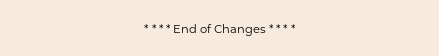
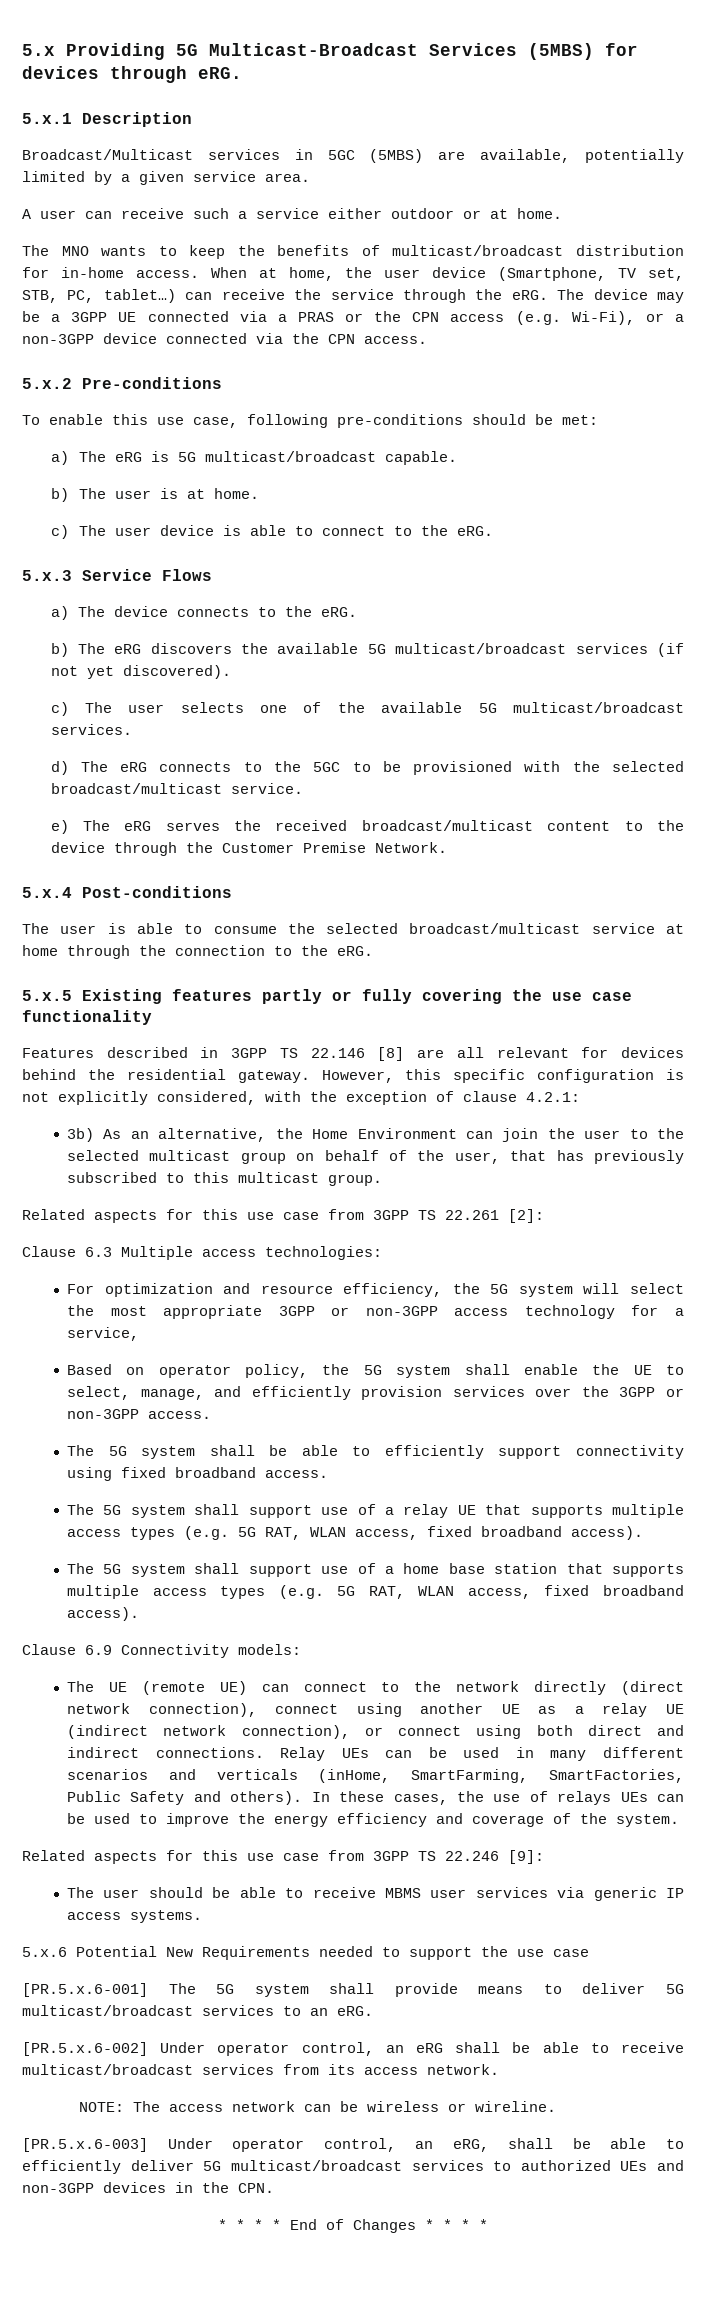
(144, 28) none -> [22,43,638,60] [22,66,242,83] [22,112,192,127] [22,149,684,163] [22,171,310,185] [22,208,562,219] [22,245,684,259] [22,267,684,281] [22,289,684,303] [22,311,684,325] [22,333,427,344] [22,377,222,389] [22,414,598,428] [50,451,458,465] [50,488,260,502] [50,525,494,539] [22,569,212,581] [50,606,357,620] [50,643,685,657] [50,665,231,679] [50,702,684,716] [50,724,132,735] [50,761,684,775] [50,783,303,794] [50,820,685,834] [50,842,447,856] [22,886,232,898] [22,923,684,934] [22,945,373,959] [22,989,632,1004] [22,1010,152,1025] [22,1047,685,1061] [22,1069,684,1083] [22,1091,580,1105] [67,1128,684,1142] [67,1150,684,1164] [67,1172,383,1186] [22,1209,544,1223] [22,1246,382,1260] [67,1283,685,1297] [67,1305,685,1319] [67,1327,140,1341] [67,1364,684,1378] [67,1386,685,1400] [67,1409,212,1419] [67,1445,685,1459] [67,1467,329,1481] [67,1504,684,1518] [67,1526,644,1540] [67,1563,684,1577] [67,1585,685,1599] [67,1607,140,1621] [22,1644,301,1658] [67,1681,685,1695] [67,1703,685,1717] [67,1725,684,1739] [67,1747,685,1761] [67,1769,684,1783] [67,1791,684,1805] [67,1813,680,1827] [22,1850,544,1864] [67,1887,684,1901] [67,1910,203,1923] [22,1946,589,1960] [22,1983,684,1997] [22,2005,373,2016] [22,2042,684,2056] [22,2064,499,2075] [79,2101,557,2112] [22,2138,684,2152] [22,2160,684,2174] [22,2182,274,2193] 5.x Providing 5G Multicast-Broadcast Services (5MBS) for devices through eRG. // 5.x.1 Description // Broadcast/Multicast services in 5GC (5MBS) are available, potentially limited by a given service area. // A user can receive such a service either outdoor or at home. // The MNO wants to keep the benefits of multicast/broadcast distribution for in-home access. When at home, the user device (Smartphone, TV set, STB, PC, tablet…) can receive the service through the eRG. The device may be a 3GPP UE connected via a PRAS or the CPN access (e.g. Wi-Fi), or a non-3GPP device connected via the CPN access. // 5.x.2 Pre-conditions // To enable this use case, following pre-conditions should be met: // a) The eRG is 5G multicast/broadcast capable. // b) The user is at home. // c) The user device is able to connect to the eRG. // 5.x.3 Service Flows // a) The device connects to the eRG. // b) The eRG discovers the available 5G multicast/broadcast services (if not yet discovered). // c) The user selects one of the available 5G multicast/broadcast services. // d) The eRG connects to the 5GC to be provisioned with the selected broadcast/multicast service. // e) The eRG serves the received broadcast/multicast content to the device through the Customer Premise Network. // 5.x.4 Post-conditions // The user is able to consume the selected broadcast/multicast service at home through the connection to the eRG. // 5.x.5 Existing features partly or fully covering the use case functionality // Features described in 3GPP TS 22.146 [8] are all relevant for devices behind the residential gateway. However, this specific configuration is not explicitly considered, with the exception of clause 4.2.1: // 3b) As an alternative, the Home Environment can join the user to the selected multicast group on behalf of the user, that has previously subscribed to this multicast group. // Related aspects for this use case from 3GPP TS 22.261 [2]: // Clause 6.3 Multiple access technologies: // For optimization and resource efficiency, the 5G system will select the most appropriate 3GPP or non-3GPP access technology for a service, // Based on operator policy, the 5G system shall enable the UE to select, manage, and efficiently provision services over the 3GPP or non-3GPP access. // The 5G system shall be able to efficiently support connectivity using fixed broadband access. // The 5G system shall support use of a relay UE that supports multiple access types (e.g. 5G RAT, WLAN access, fixed broadband access). // The 5G system shall support use of a home base station that supports multiple access types (e.g. 5G RAT, WLAN access, fixed broadband access). // Clause 6.9 Connectivity models: // The UE (remote UE) can connect to the network directly (direct network connection), connect using another UE as a relay UE (indirect network connection), or connect using both direct and indirect connections. Relay UEs can be used in many different scenarios and verticals (inHome, SmartFarming, SmartFactories, Public Safety and others). In these cases, the use of relays UEs can be used to improve the energy efficiency and coverage of the system. // Related aspects for this use case from 3GPP TS 22.246 [9]: // The user should be able to receive MBMS user services via generic IP access systems. // 5.x.6 Potential New Requirements needed to support the use case // [PR.5.x.6-001] The 5G system shall provide means to deliver 5G multicast/broadcast services to an eRG. // [PR.5.x.6-002] Under operator control, an eRG shall be able to receive multicast/broadcast services from its access network. // NOTE: The access network can be wireless or wireline. // [PR.5.x.6-003] Under operator control, an eRG, shall be able to efficiently deliver 5G multicast/broadcast services to authorized UEs and non-3GPP devices in the CPN. //

